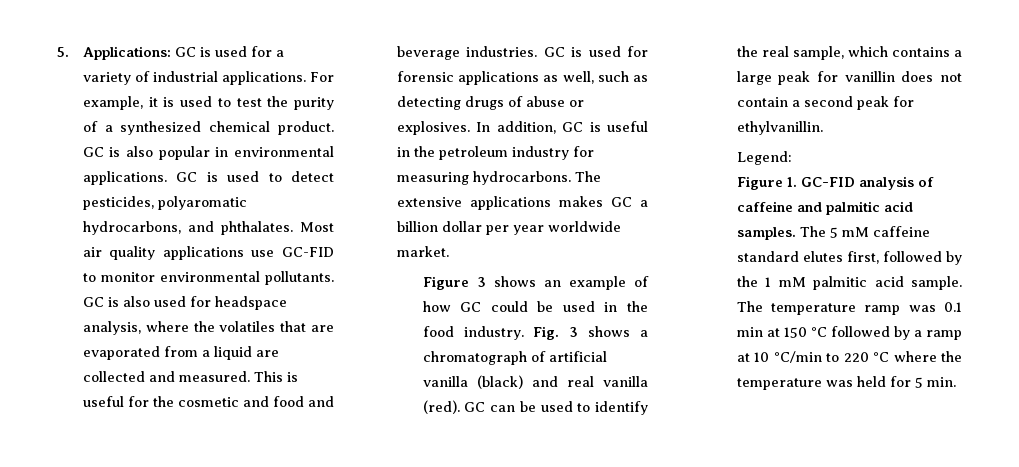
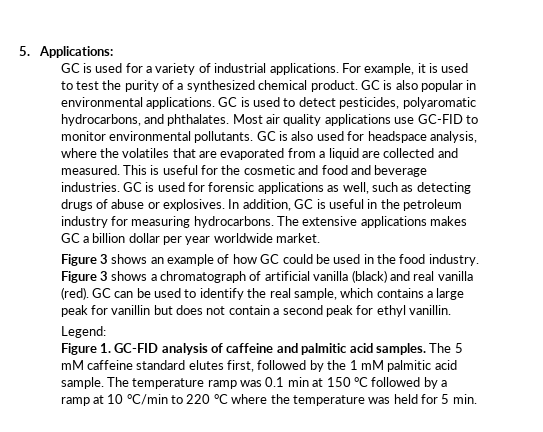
(171, 53) none -> (113, 52) //
[533,326,560,340] Fig. -> [60,271,97,283] Figure
(895, 76) none -> [153,305,173,315] but
[736,121,823,135] ethylvanillin. -> [376,305,452,317] ethyl vanillin.

